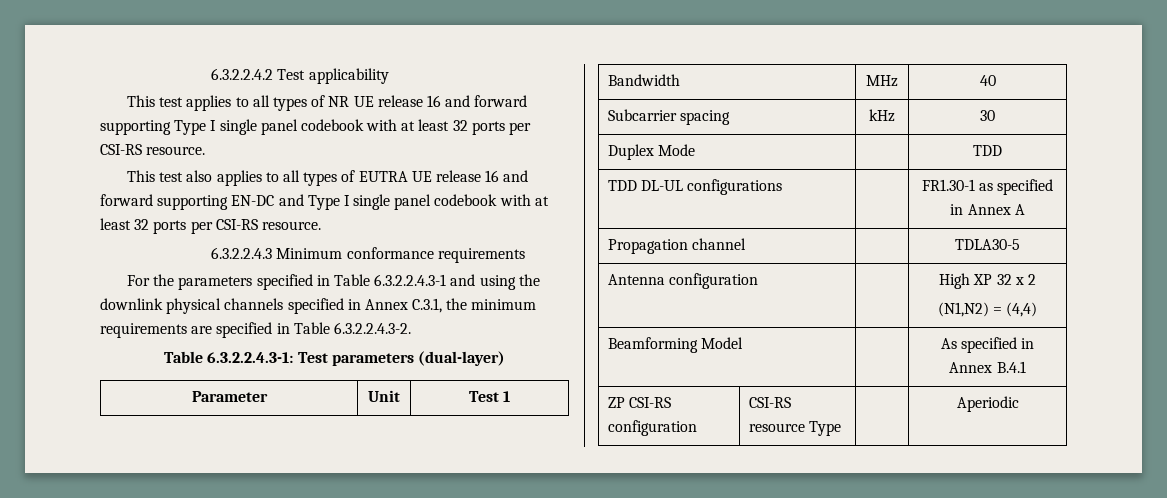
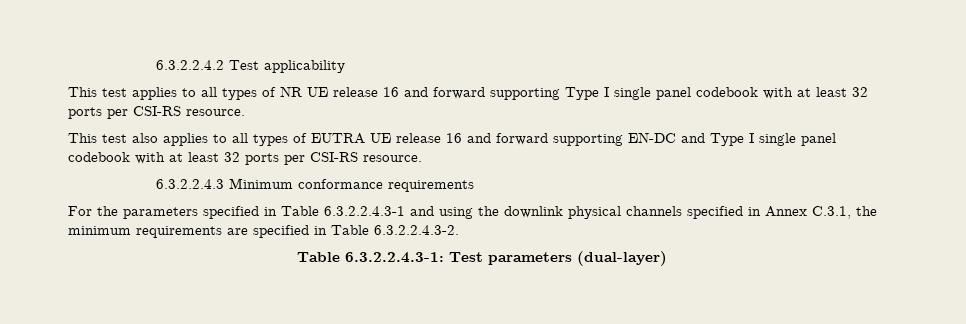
[191,391,268,402] [368,390,400,402] [468,391,511,402] [607,74,680,86] [866,75,898,87] [979,75,996,86] [607,109,731,125] [869,109,895,122] [980,110,995,121] [607,144,696,160] [973,145,1002,156] [607,179,783,195] [921,179,1054,195] [950,204,1025,215] [607,238,747,254] [955,239,1020,250] [607,273,759,289] [939,273,1036,289] [937,302,1038,317] [607,337,744,353] [940,337,1035,353] [949,361,1026,373] [607,397,672,408] [607,420,697,436] [748,397,791,408] [748,421,842,436] [956,396,1019,412] // Parameter | Unit | Test 1 // Bandwidth | MHz | 40 // Subcarrier spacing | kHz | 30 // Duplex Mode | | TDD // TDD DL-UL configurations | | FR1.30-1 as specified in Annex A // Propagation channel | | TDLA30-5 // Antenna configuration | | High XP 32 x 2 // (N1,N2) = (4,4) // Beamforming Model | | As specified in Annex B.4.1 // ZP CSI-RS configuration | CSI-RS resource Type | | Aperiodic -> (667, 258) none

